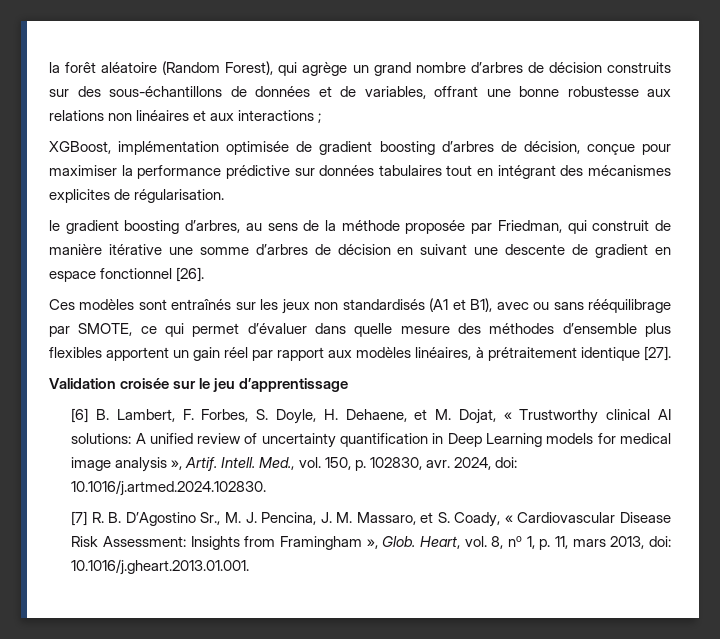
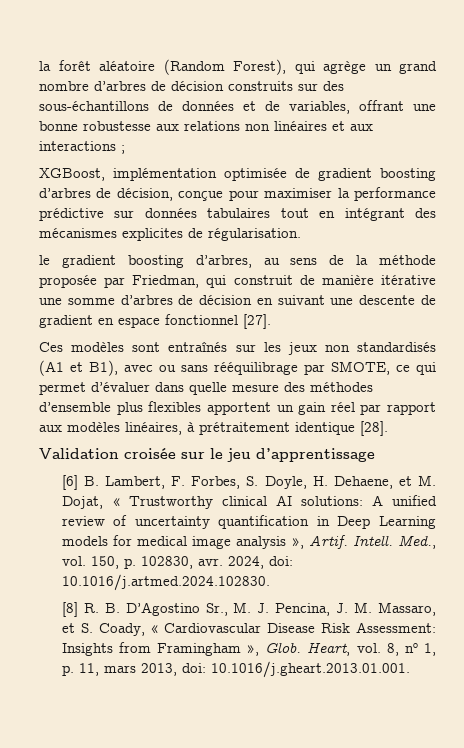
[176,267,205,282] [26]. -> [243,314,271,329] [27].
[643,346,671,361] [27]. -> [360,421,388,436] [28].
[71,511,88,526] [7] -> [61,602,78,617] [8]

